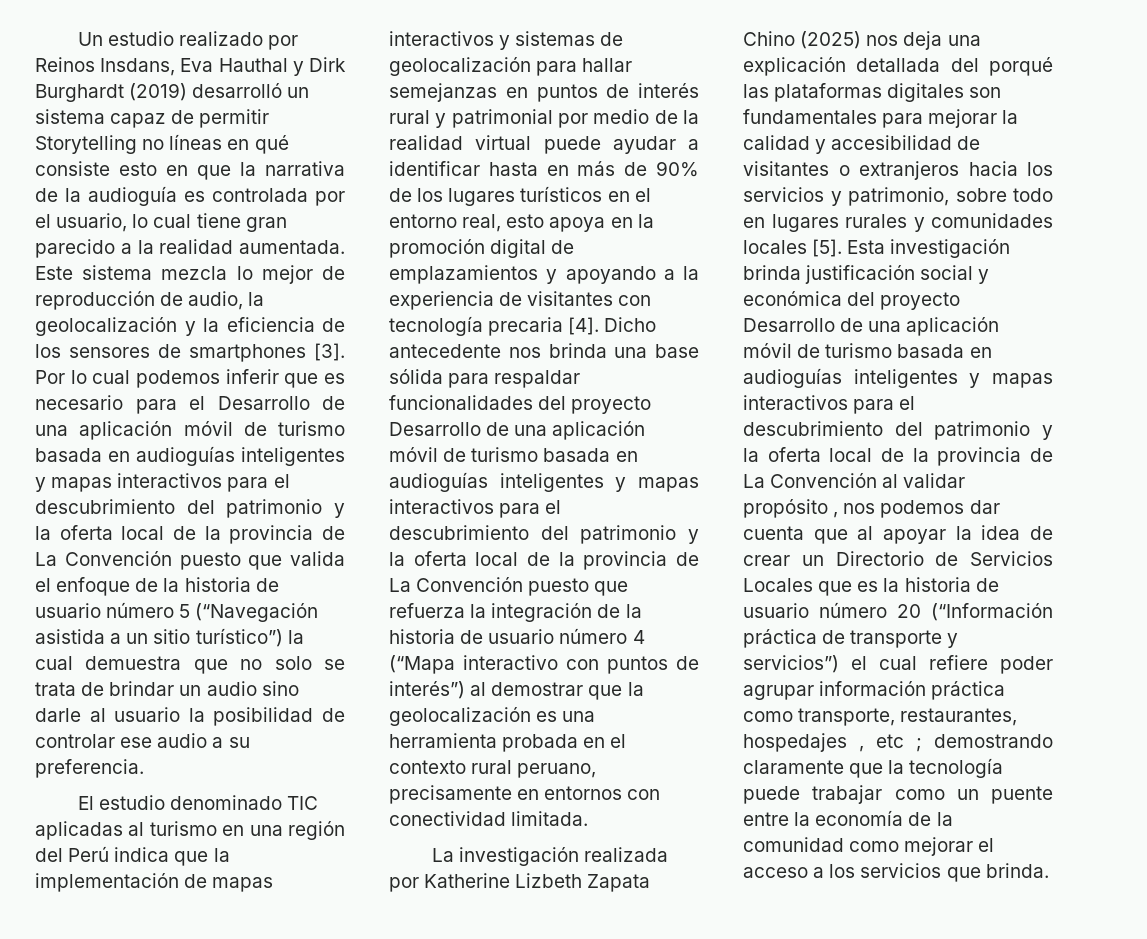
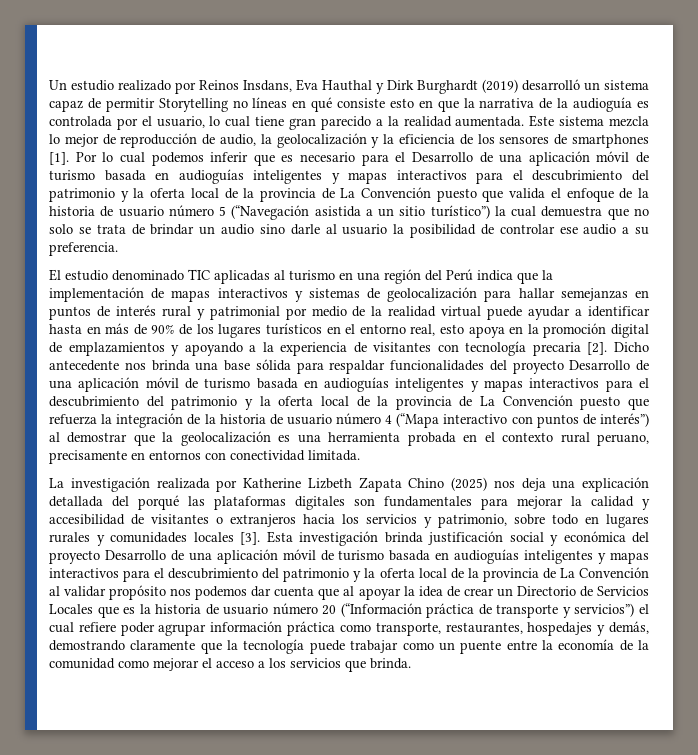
[314,343,345,361] [3]. -> [49,152,69,165] [1].
[568,317,600,335] [4]. -> [587,342,608,355] [2].
[812,239,843,257] [5]. -> [240,532,260,545] [3].
[833,512,839,518] , -> (167, 592) none
[859,734,922,752] , etc ; -> [597,621,649,636] y demás,

